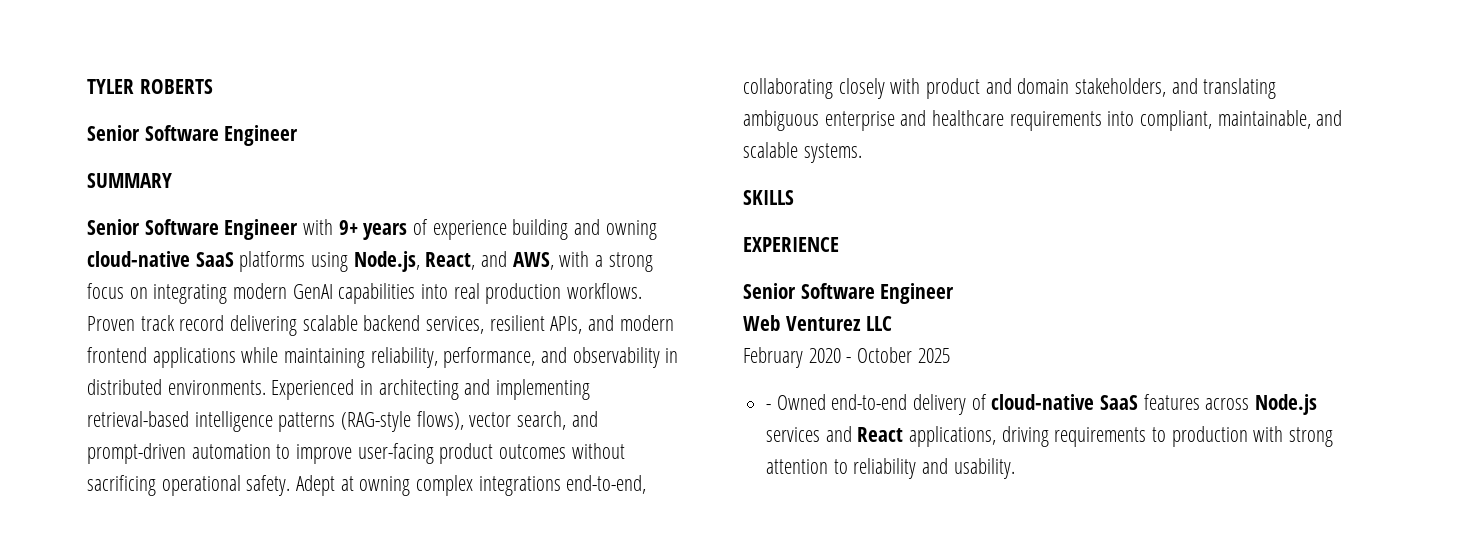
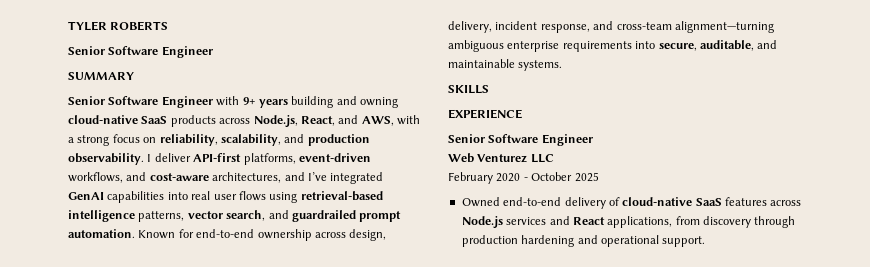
[413,219,507,240] of experience -> (288, 103) none
[239,251,349,272] platforms using -> [170,115,251,127] products across
[153,283,643,304] [87,315,674,336] [87,347,679,368] [87,379,591,400] [87,411,598,432] [87,443,625,464] [87,475,647,496] [743,78,1277,99] [743,110,1343,131] [743,142,798,158] integrating modern GenAI capabilities into real production workflows. Proven track record delivering scalable backend services, resilient APIs, and modern frontend applications while maintaining reliability, performance, and observability in distributed environments. Experienced in architecting and implementing retrieval-based intelligence patterns (RAG-style flows), vector search, and prompt-driven automation to improve user-facing product outcomes without sacrificing operational safety. Adept at owning complex integrations end-to-end, collaborating closely with product and domain stakeholders, and translating ambiguous enterprise and healthcare requirements into compliant, maintainable, and scalable -> [159,134,370,146] [68,153,371,165] [68,172,384,184] [68,191,383,203] [68,210,402,222] [68,229,387,241] [448,21,774,33] [448,40,778,52] [448,59,515,68] reliability, scalability, and production observability. I deliver API-first platforms, event-driven workflows, and cost-aware architectures, and I’ve integrated GenAI capabilities into real user flows using retrieval-based intelligence patterns, vector search, and guardrailed prompt automation. Known for end-to-end ownership across design, delivery, incident response, and cross-team alignment—turning ambiguous enterprise requirements into secure, auditable, and maintainable
[766,404,772,410] - -> (599, 177) none
[1001,426,1334,447] [766,458,1015,479] driving requirements to production with strong attention to reliability and usability. -> [675,216,796,228] [461,235,706,247] from discovery through production hardening and operational support.

